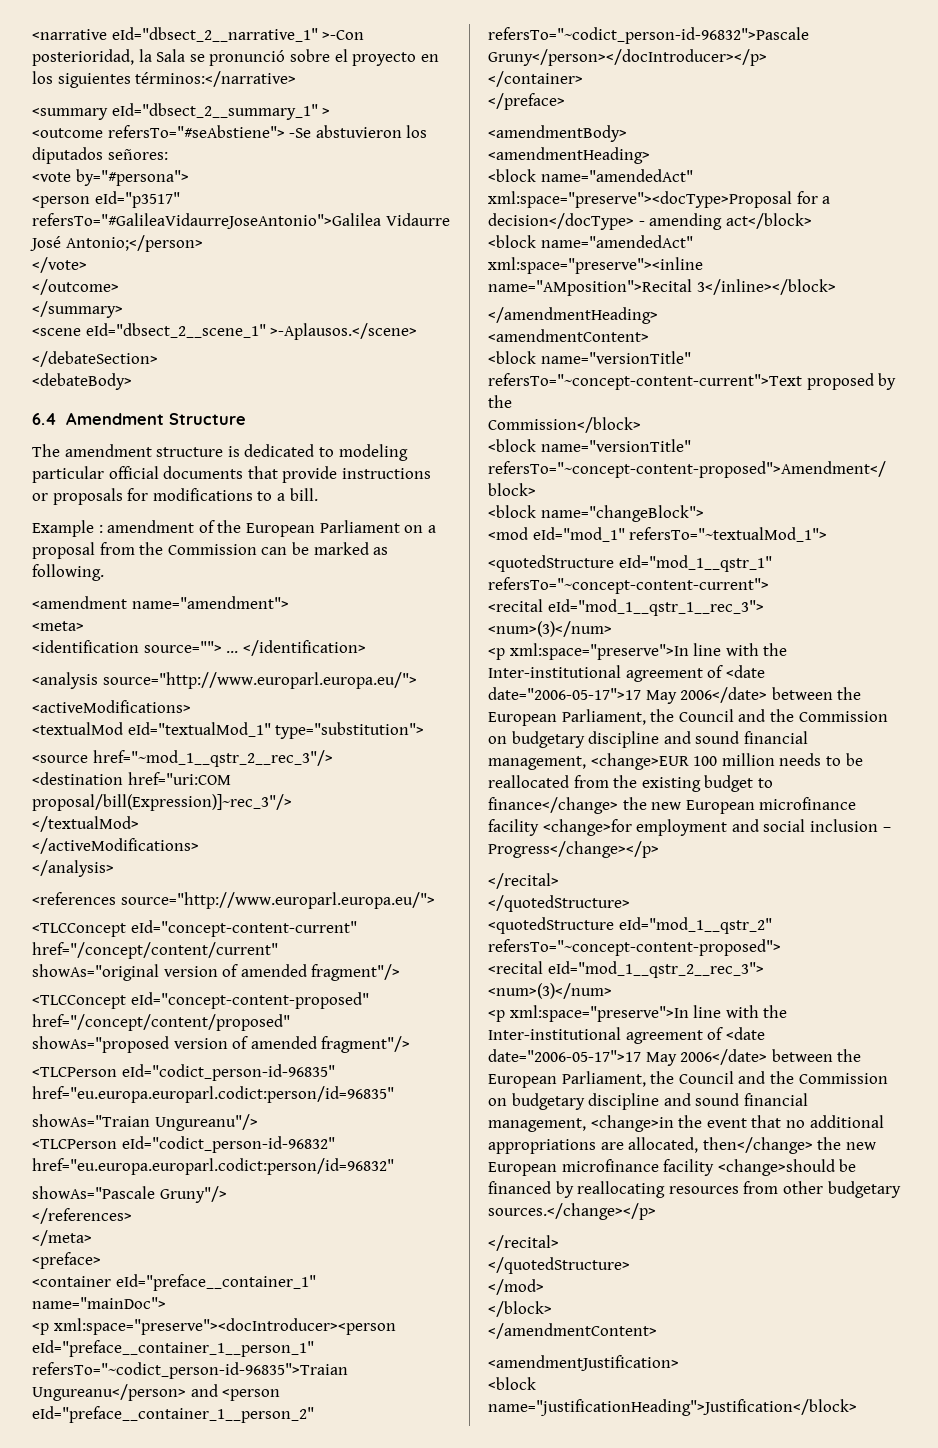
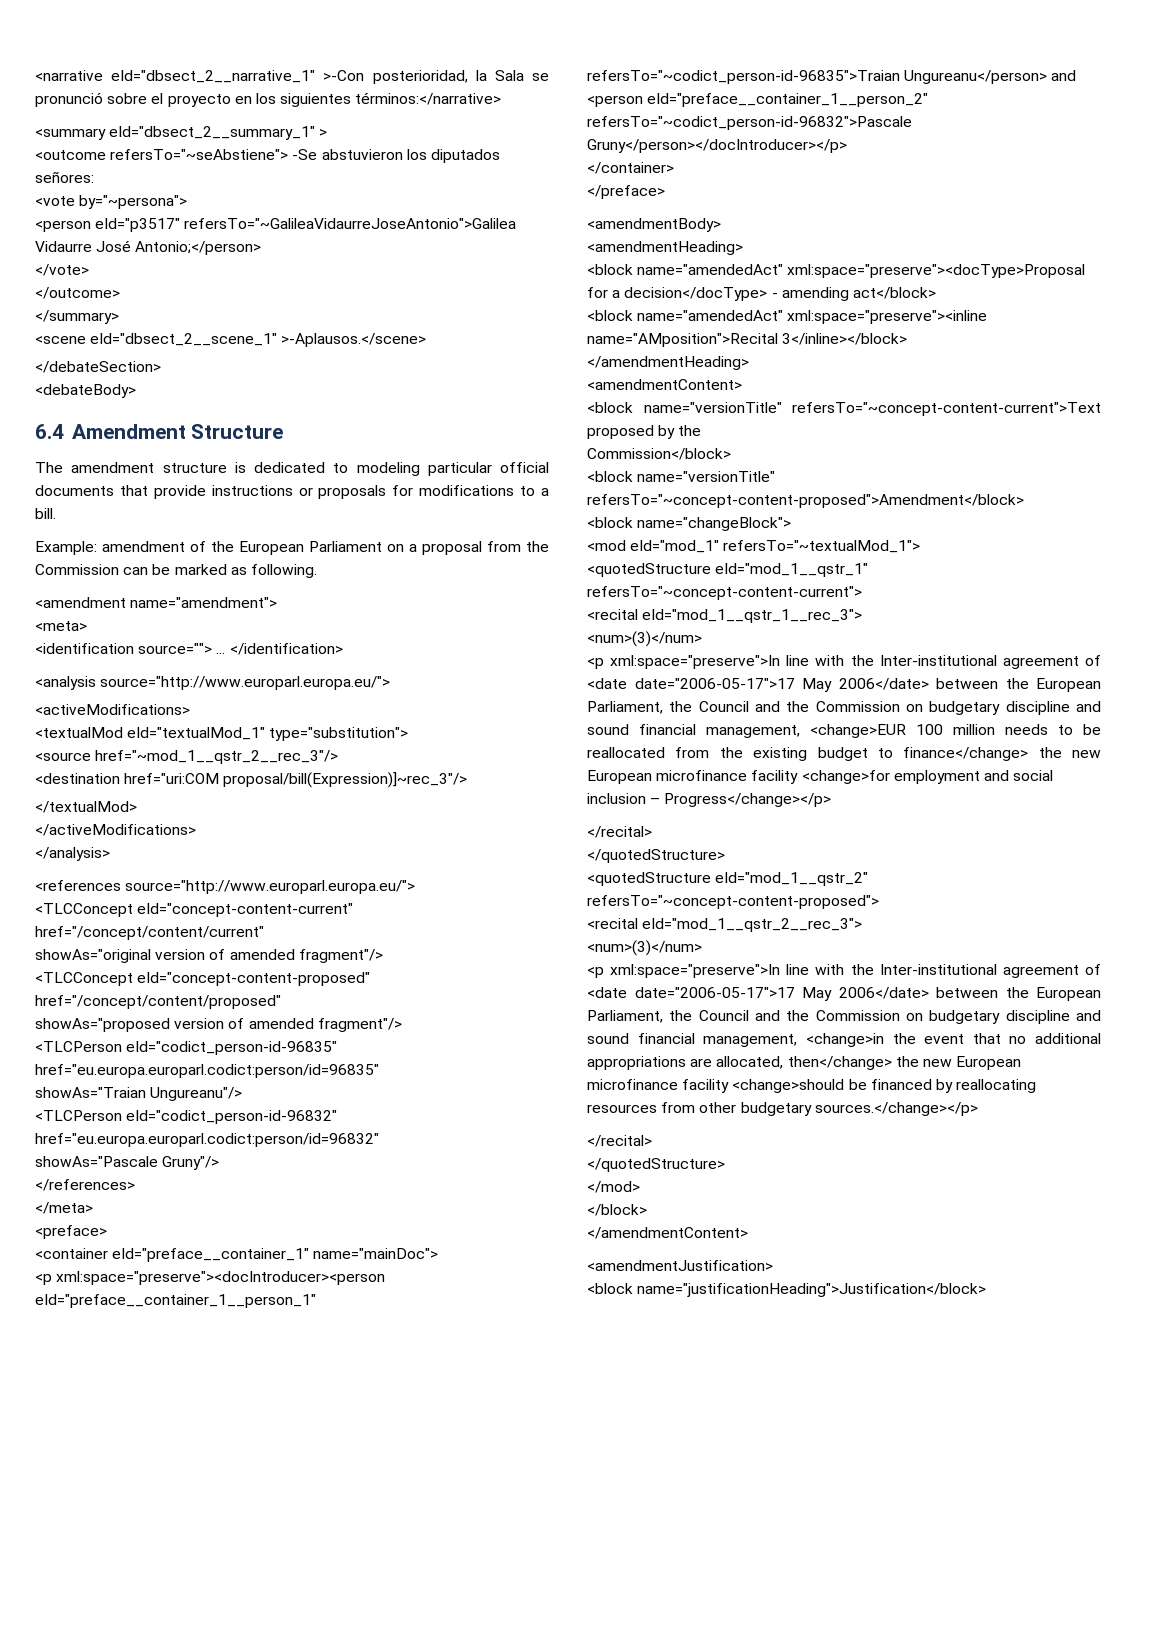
[107,125,285,138] refersTo="#seAbstiene"> -> [110,149,289,160] refersTo="~seAbstiene">
[75,169,189,186] by="#persona"> -> [79,195,188,209] by="~persona">
[32,213,381,229] refersTo="#GalileaVidaurreJoseAntonio">Galilea -> [184,218,517,229] refersTo="~GalileaVidaurreJoseAntonio">Galilea
[32,520,103,537] Example : -> [35,541,97,555] Example:

